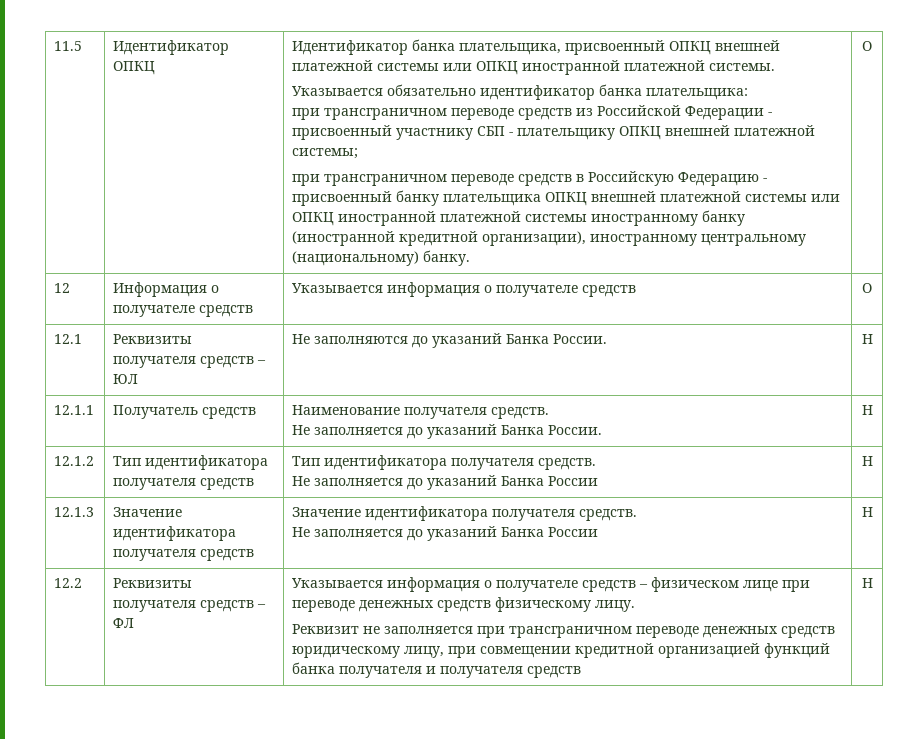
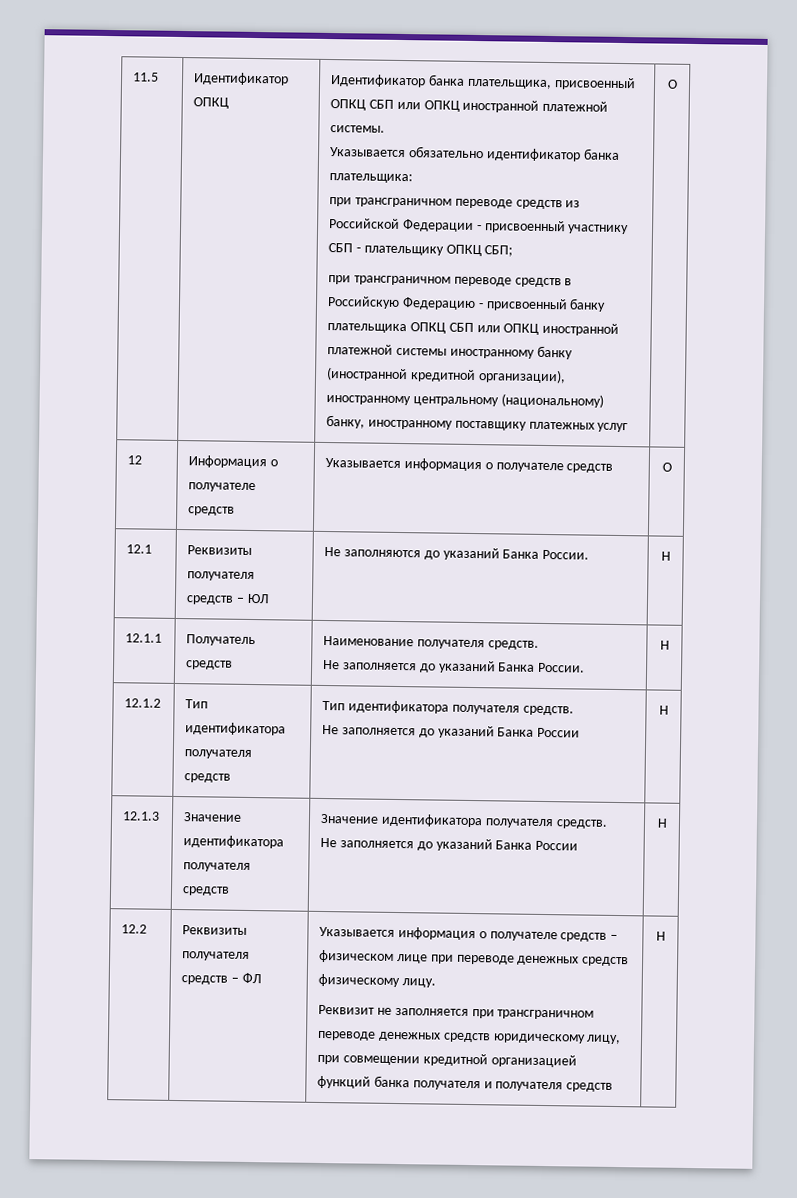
[715,40,781,51] [292,60,440,71] внешней платежной системы -> [369,99,395,109] СБП
[665,125,816,136] [292,148,359,159] внешней платежной системы; -> [484,245,514,257] СБП;
[591,191,808,202] внешней платежной системы -> [448,322,474,332] СБП
[423,250,471,266] банку. -> [326,415,629,433] банку, иностранному поставщику платежных услуг

